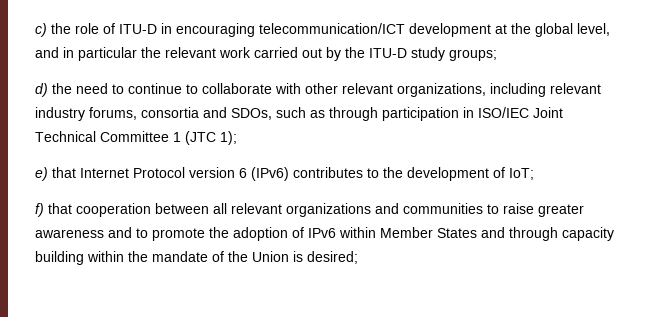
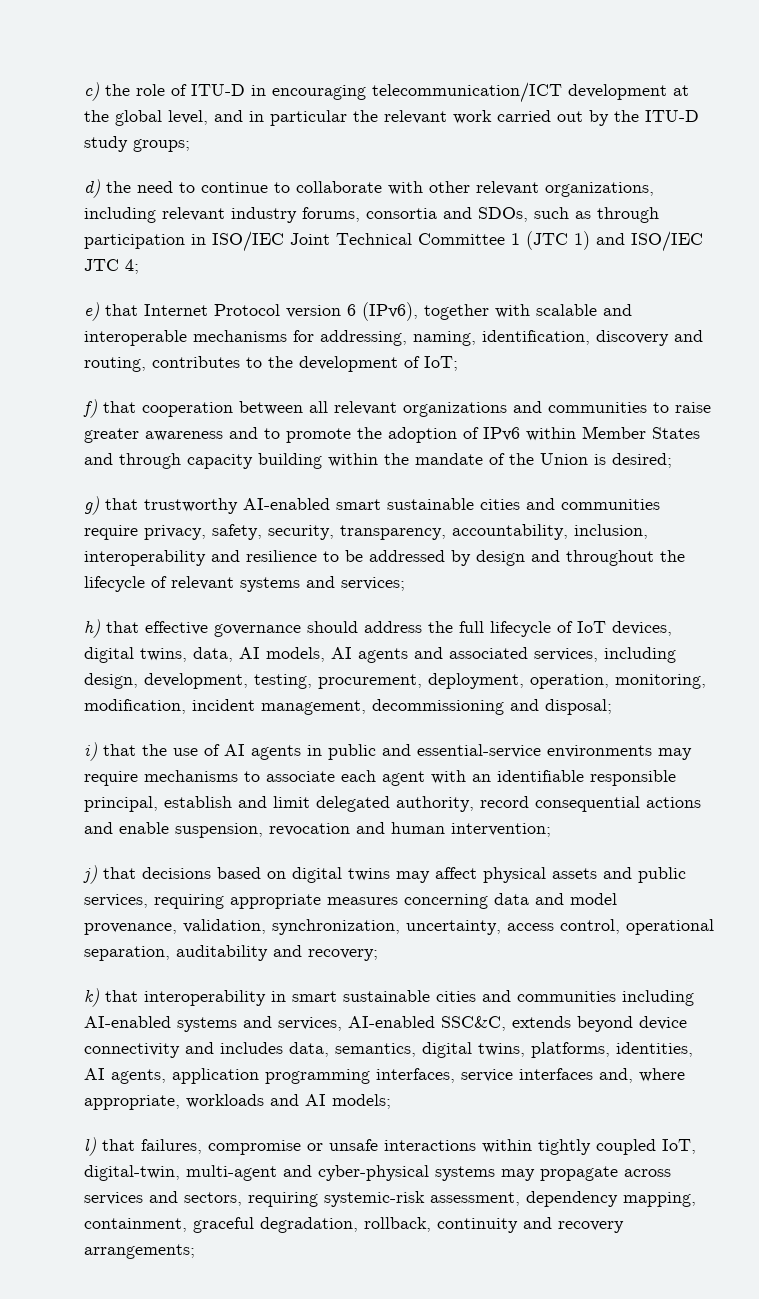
[220,131,237,145] 1); -> [574,231,703,252] [84,259,139,274] 1) and ISO/IEC JTC 4;
[251,167,289,181] (IPv6) -> [362,302,632,321] [84,330,703,346] [84,357,146,372] (IPv6), together with scalable and interoperable mechanisms for addressing, naming, identification, discovery and routing,
(358, 257) none -> [84,496,660,515] [84,524,648,540] [84,550,685,566] [84,576,405,592] [84,619,672,638] [84,647,676,663] [84,673,706,689] [84,699,612,715] [84,742,692,761] [84,770,676,786] [84,796,701,812] [84,822,551,838] [83,865,686,884] [84,893,617,909] [84,919,714,935] [84,945,378,961] [84,988,694,1007] [84,1016,687,1032] [84,1042,693,1058] [84,1068,685,1084] [84,1094,391,1110] [84,1137,696,1156] [84,1165,671,1181] [84,1191,696,1207] [84,1217,624,1233] [84,1244,195,1259] // g) that trustworthy AI-enabled smart sustainable cities and communities require privacy, safety, security, transparency, accountability, inclusion, interoperability and resilience to be addressed by design and throughout the lifecycle of relevant systems and services; // h) that effective governance should address the full lifecycle of IoT devices, digital twins, data, AI models, AI agents and associated services, including design, development, testing, procurement, deployment, operation, monitoring, modification, incident management, decommissioning and disposal; // i) that the use of AI agents in public and essential-service environments may require mechanisms to associate each agent with an identifiable responsible principal, establish and limit delegated authority, record consequential actions and enable suspension, revocation and human intervention; // j) that decisions based on digital twins may affect physical assets and public services, requiring appropriate measures concerning data and model provenance, validation, synchronization, uncertainty, access control, operational separation, auditability and recovery; // k) that interoperability in smart sustainable cities and communities including AI-enabled systems and services, AI-enabled SSC&C, extends beyond device connectivity and includes data, semantics, digital twins, platforms, identities, AI agents, application programming interfaces, service interfaces and, where appropriate, workloads and AI models; // l) that failures, compromise or unsafe interactions within tightly coupled IoT, digital-twin, multi-agent and cyber-physical systems may propagate across services and sectors, requiring systemic-risk assessment, dependency mapping, containment, graceful degradation, rollback, continuity and recovery arrangements;

